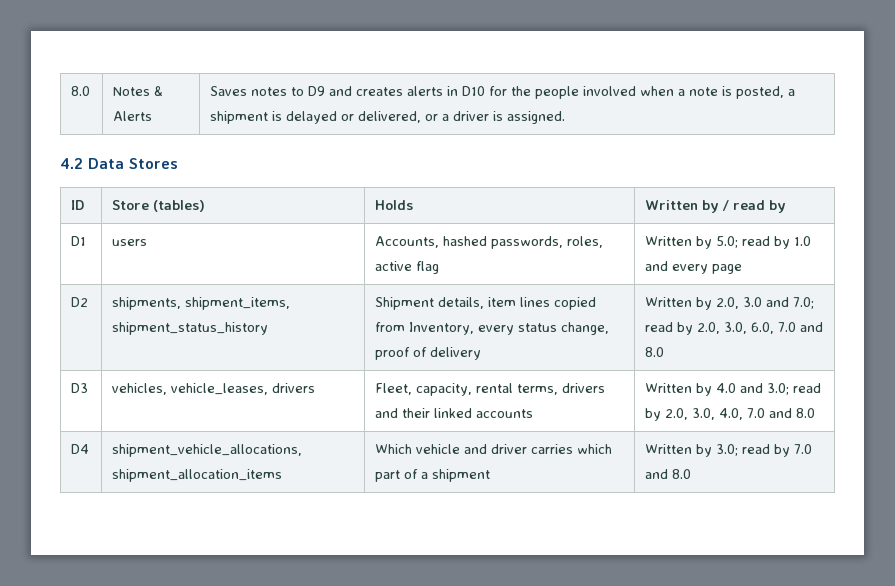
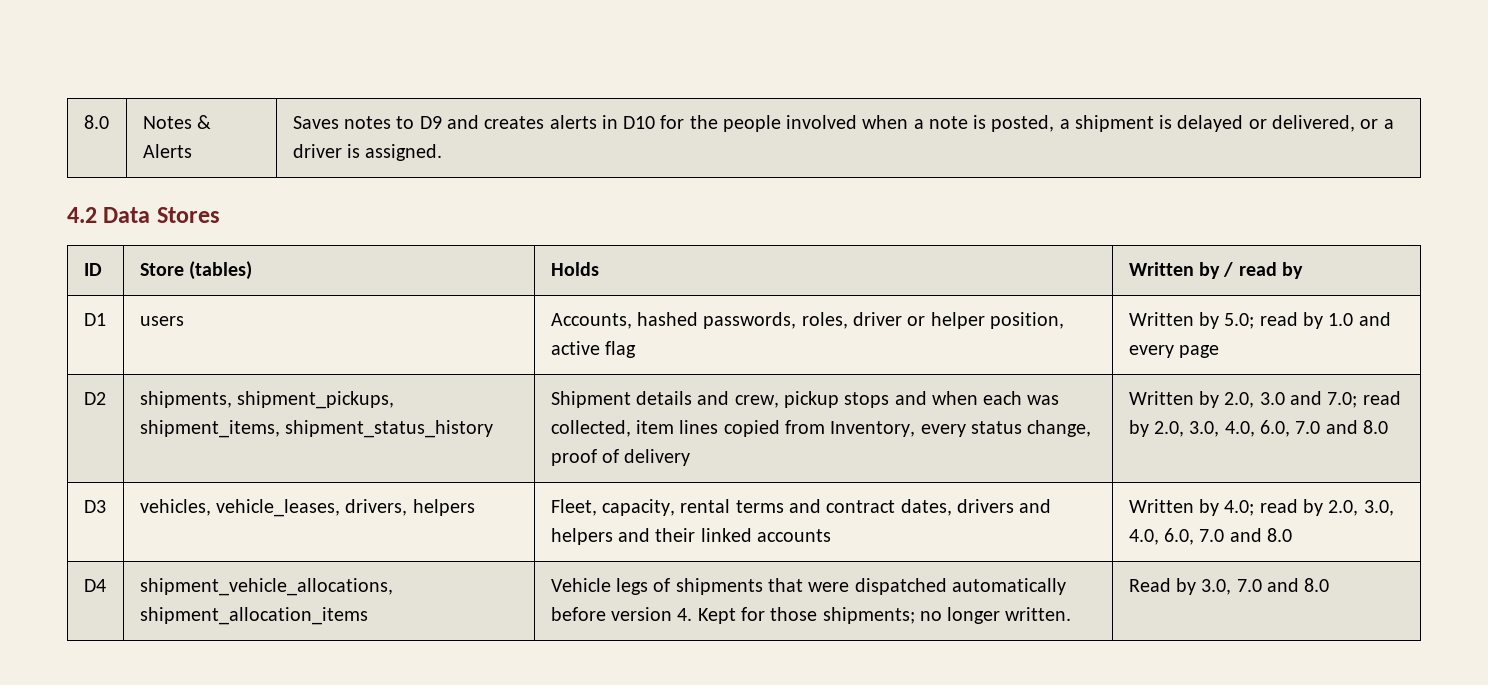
(604, 242) none -> [852,312,1064,329] driver or helper position,
(182, 303) none -> [237,391,395,409] shipment_pickups,
[438,297,485,309] details, -> [636,391,1060,408] [550,420,631,437] details and crew, pickup stops and when each was collected,
(748, 328) none -> [1224,421,1255,437] 4.0,
[272,383,316,393] drivers -> [345,499,475,516] drivers, helpers
[517,383,606,395] terms, drivers -> [735,499,1052,516] [550,528,613,545] terms and contract dates, drivers and helpers
[716,383,822,395] [645,408,744,421] 4.0 and 3.0; read by 2.0, 3.0, 4.0, -> [1224,499,1394,516] [1128,528,1195,545] 4.0; read by 2.0, 3.0, 4.0, 6.0,
[375,444,613,454] [375,469,491,482] [645,444,791,457] Which vehicle and driver carries which part of a shipment | Written by 3.0; read by -> [550,578,1066,595] [550,607,1072,624] [1128,578,1232,595] Vehicle legs of shipments that were dispatched automatically before version 4. Kept for those shipments; no longer written. | Read by 3.0,

